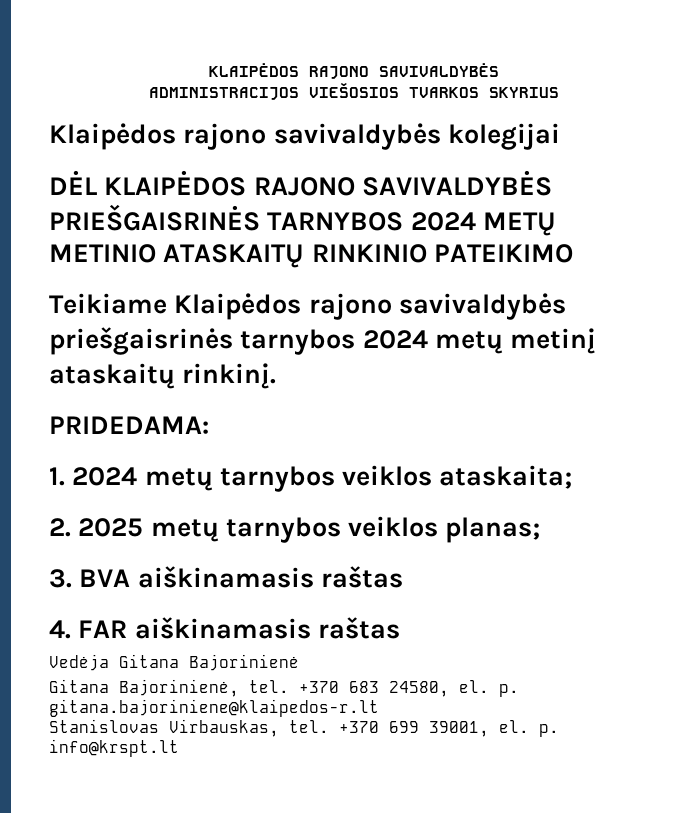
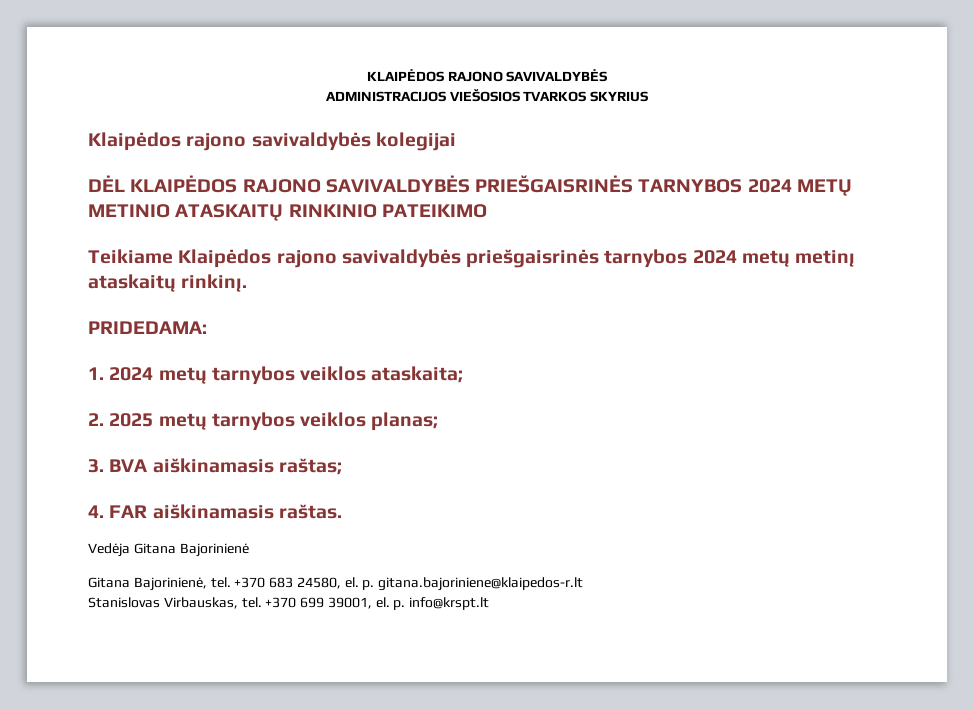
[320,566,403,588] raštas -> [278,458,342,475] raštas;
[317,617,400,639] raštas -> [278,504,342,519] raštas.

